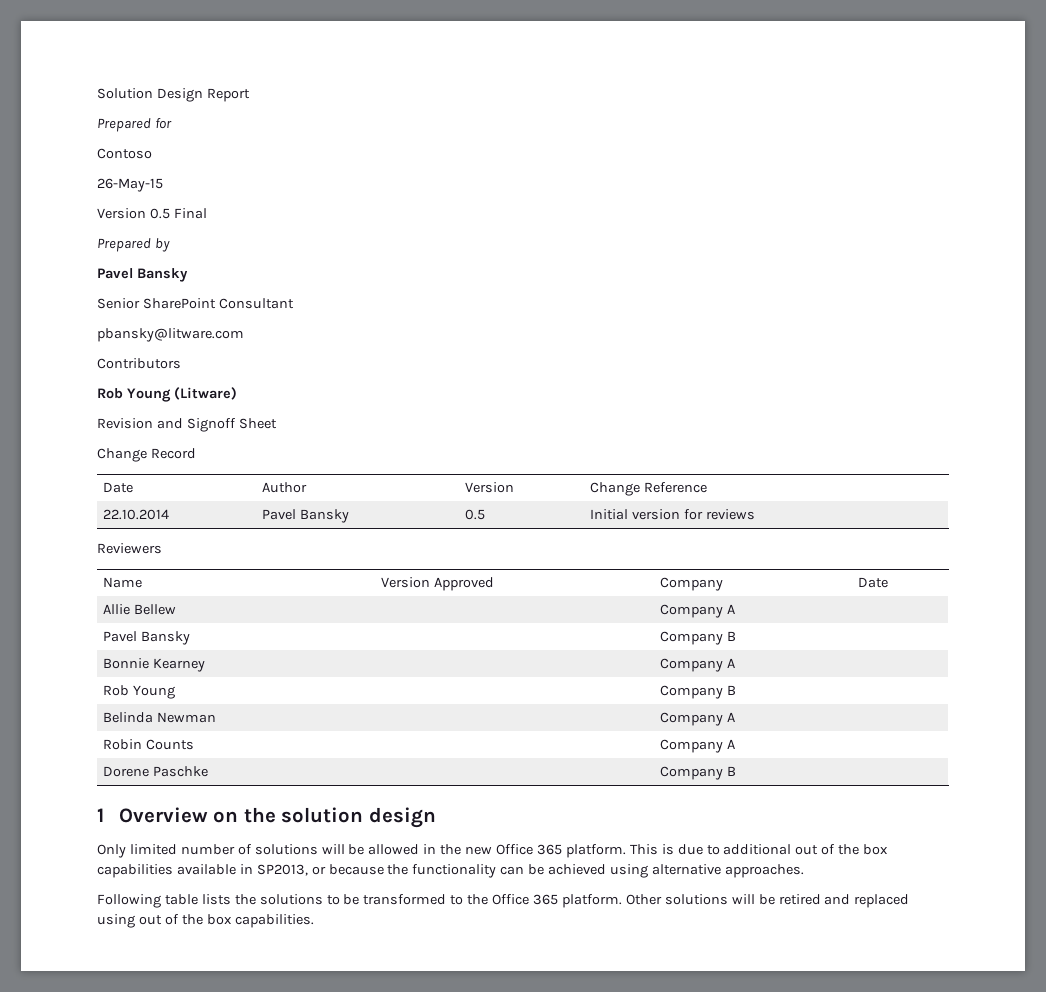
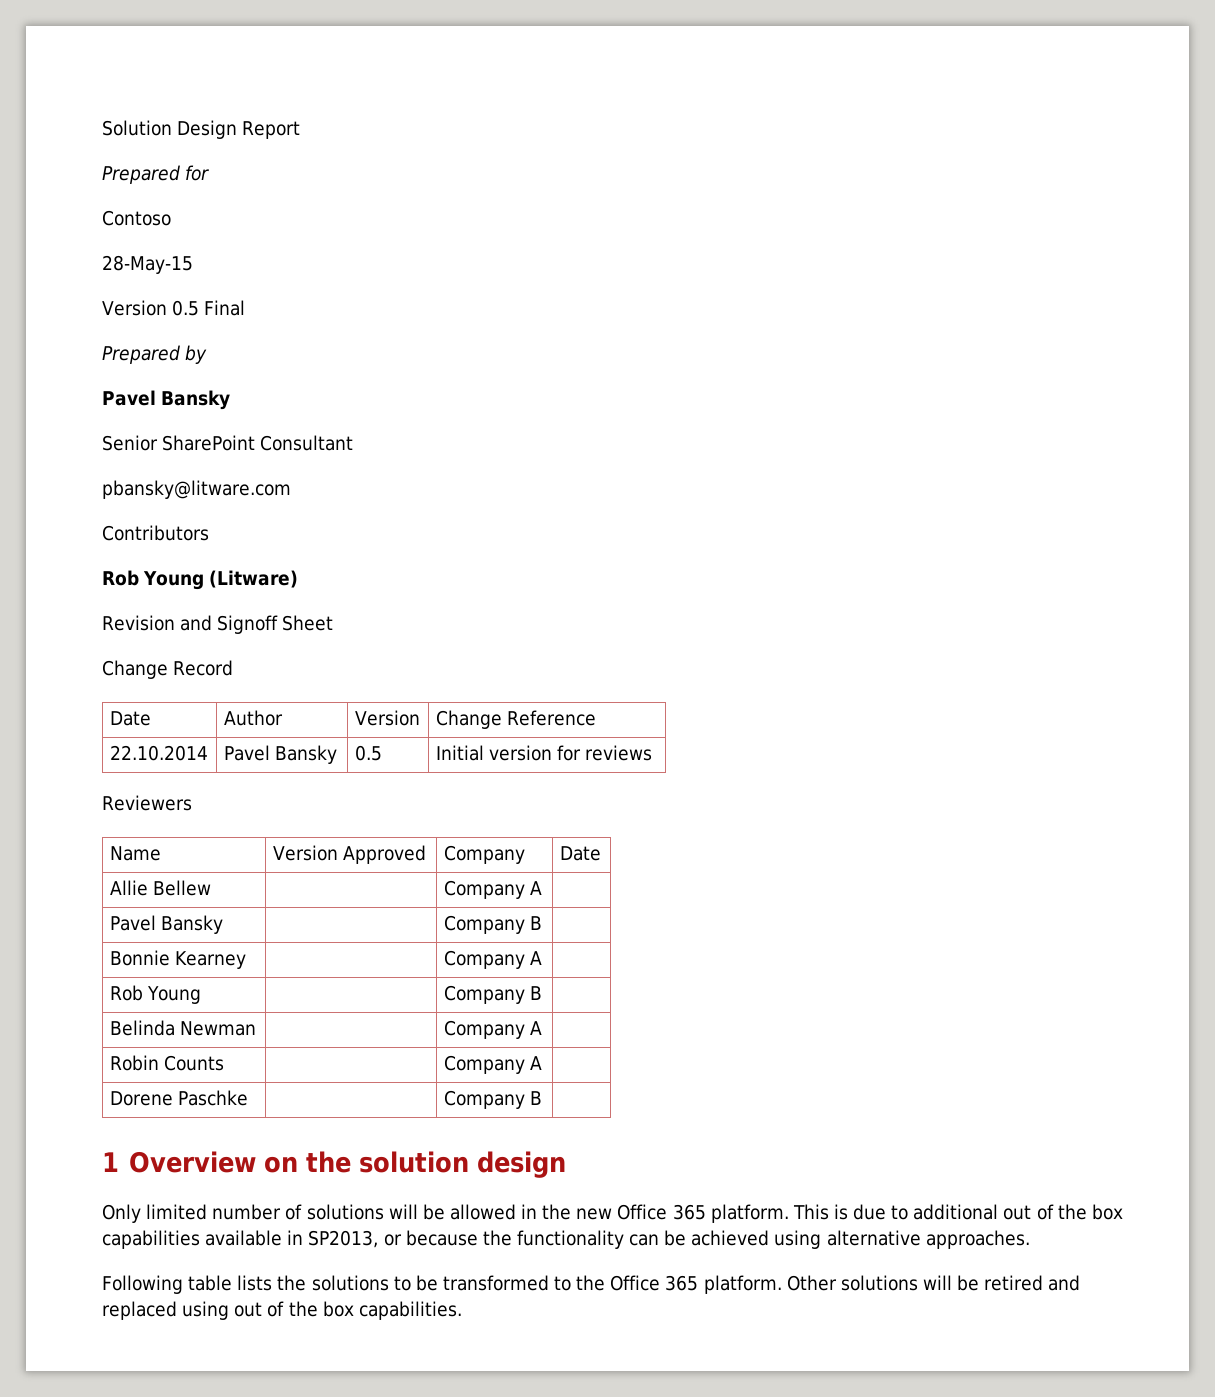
[97,178,163,192] 26-May-15 -> [102,255,193,274] 28-May-15

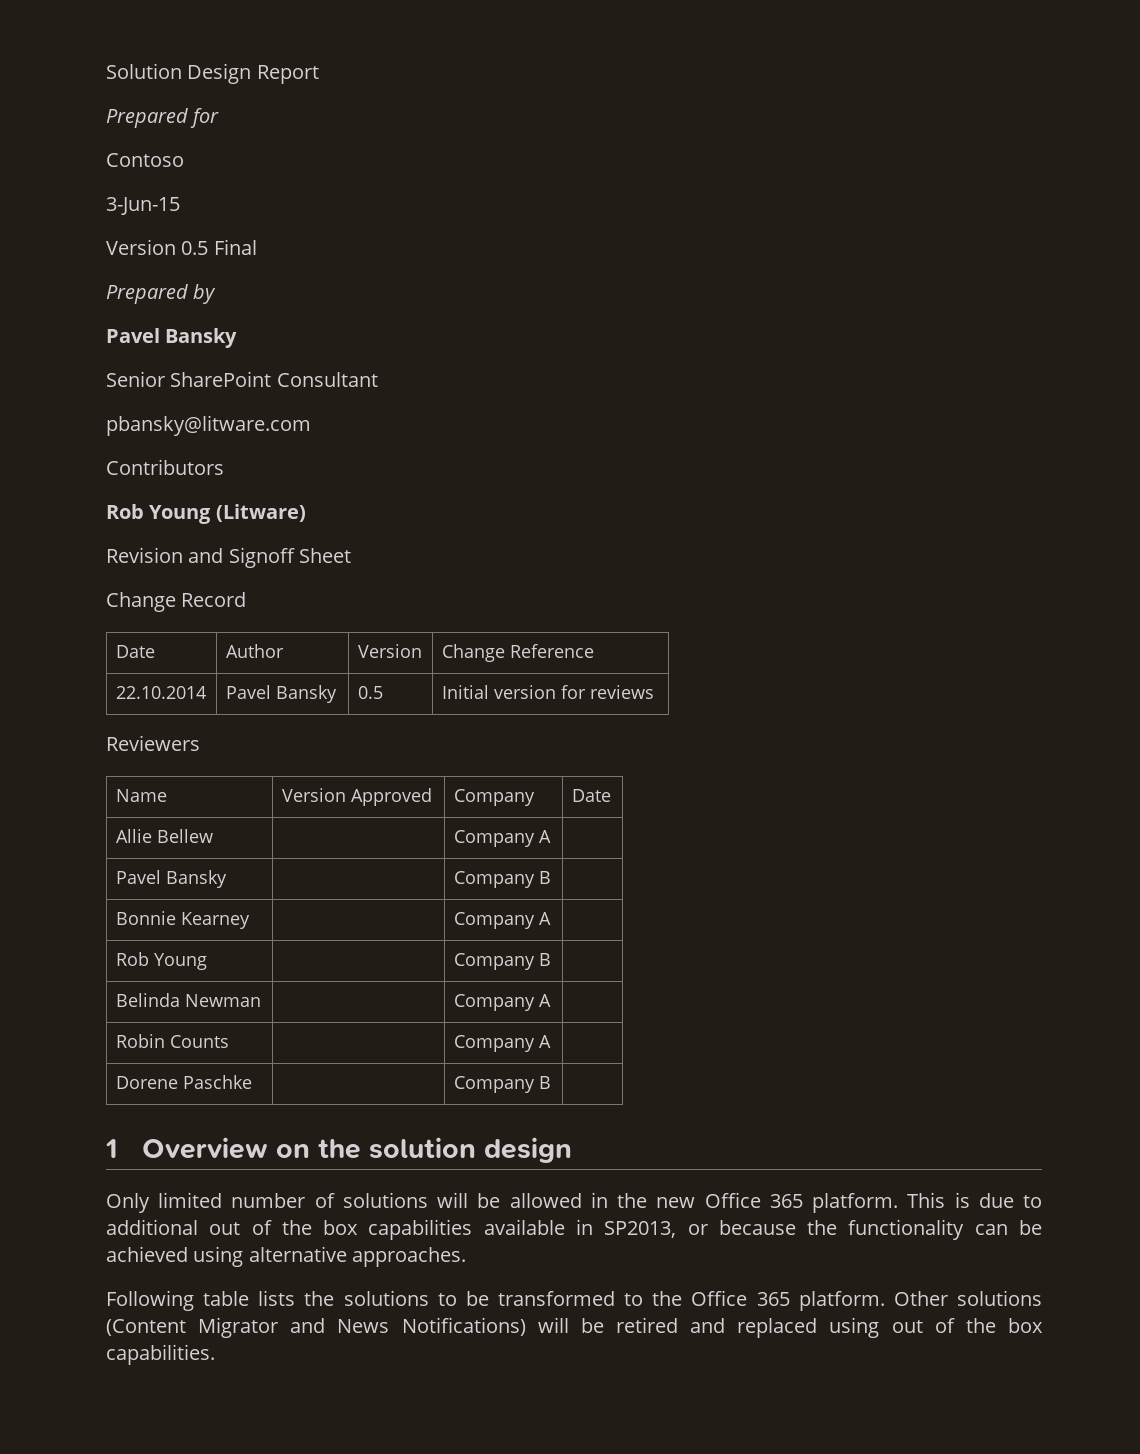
[102,255,193,274] 28-May-15 -> [106,197,180,215] 3-Jun-15
(918, 1283) none -> [106,1317,526,1338] (Content Migrator and News Notifications)

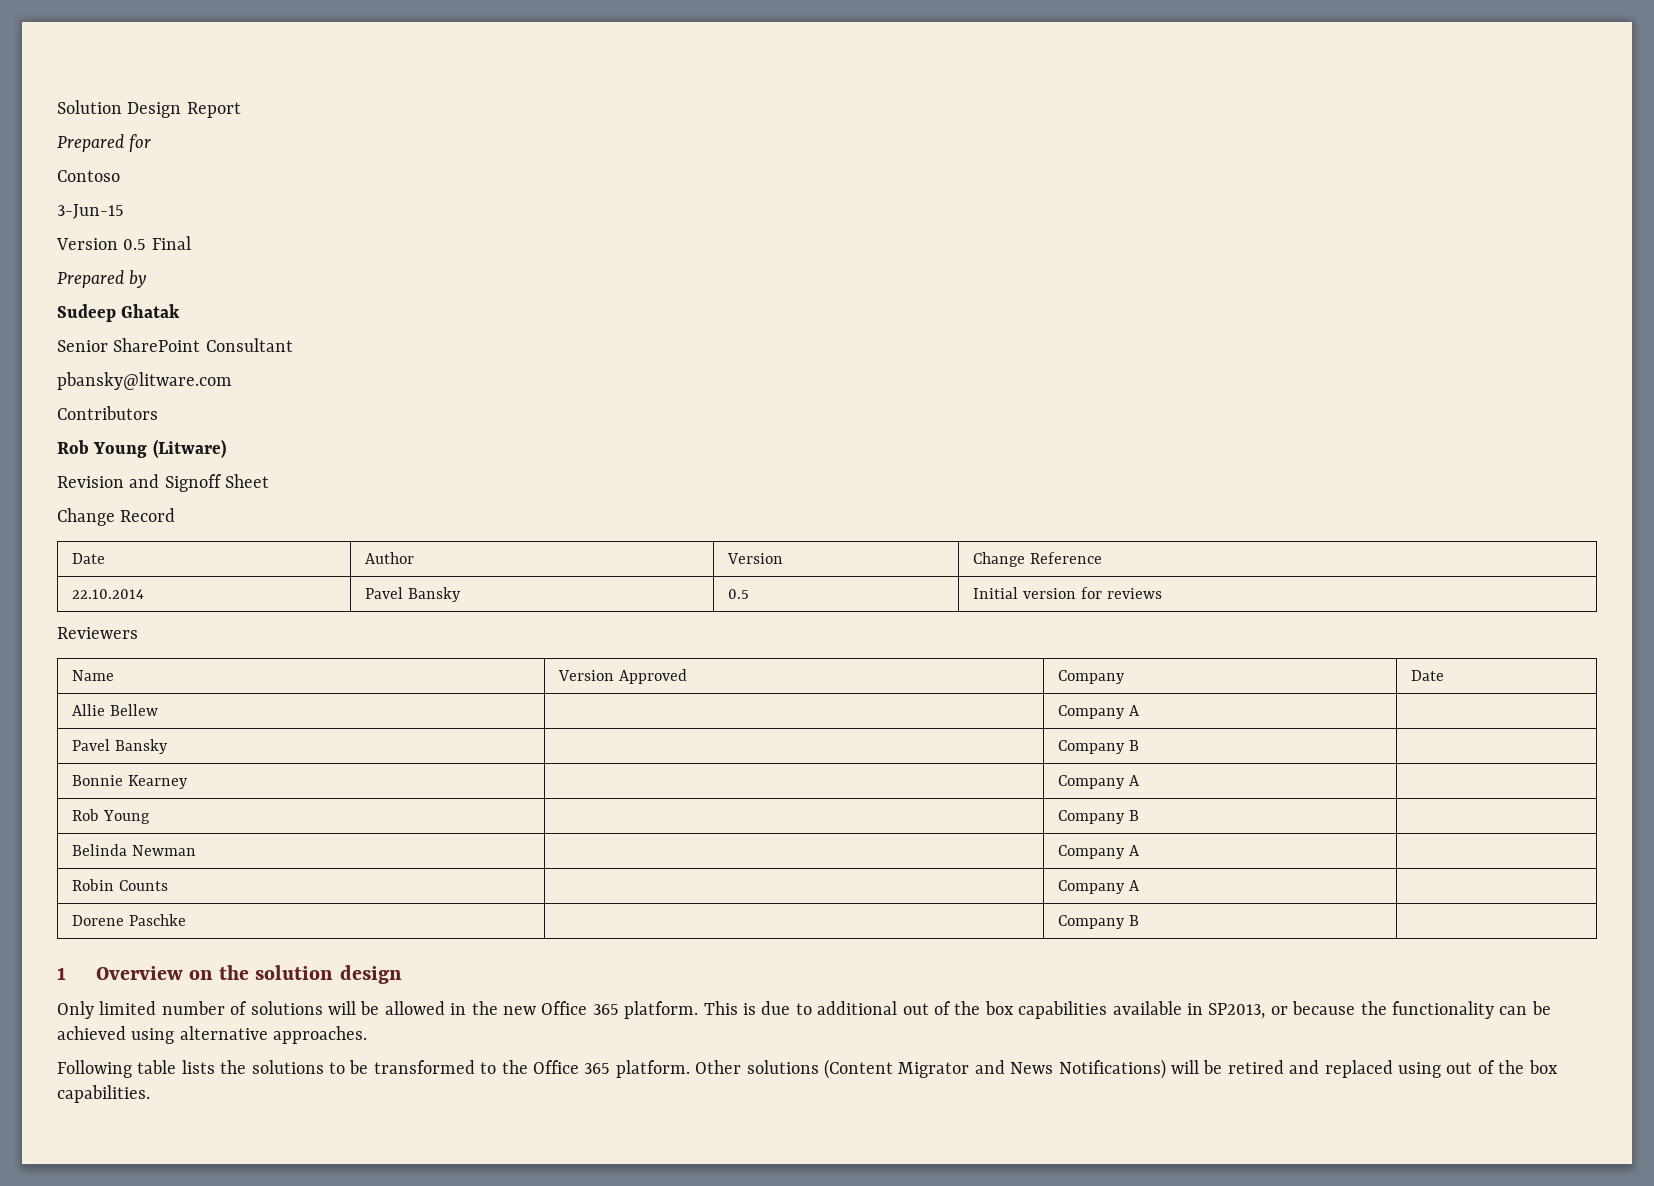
[106,328,238,348] Pavel Bansky -> [57,304,181,322] Sudeep Ghatak

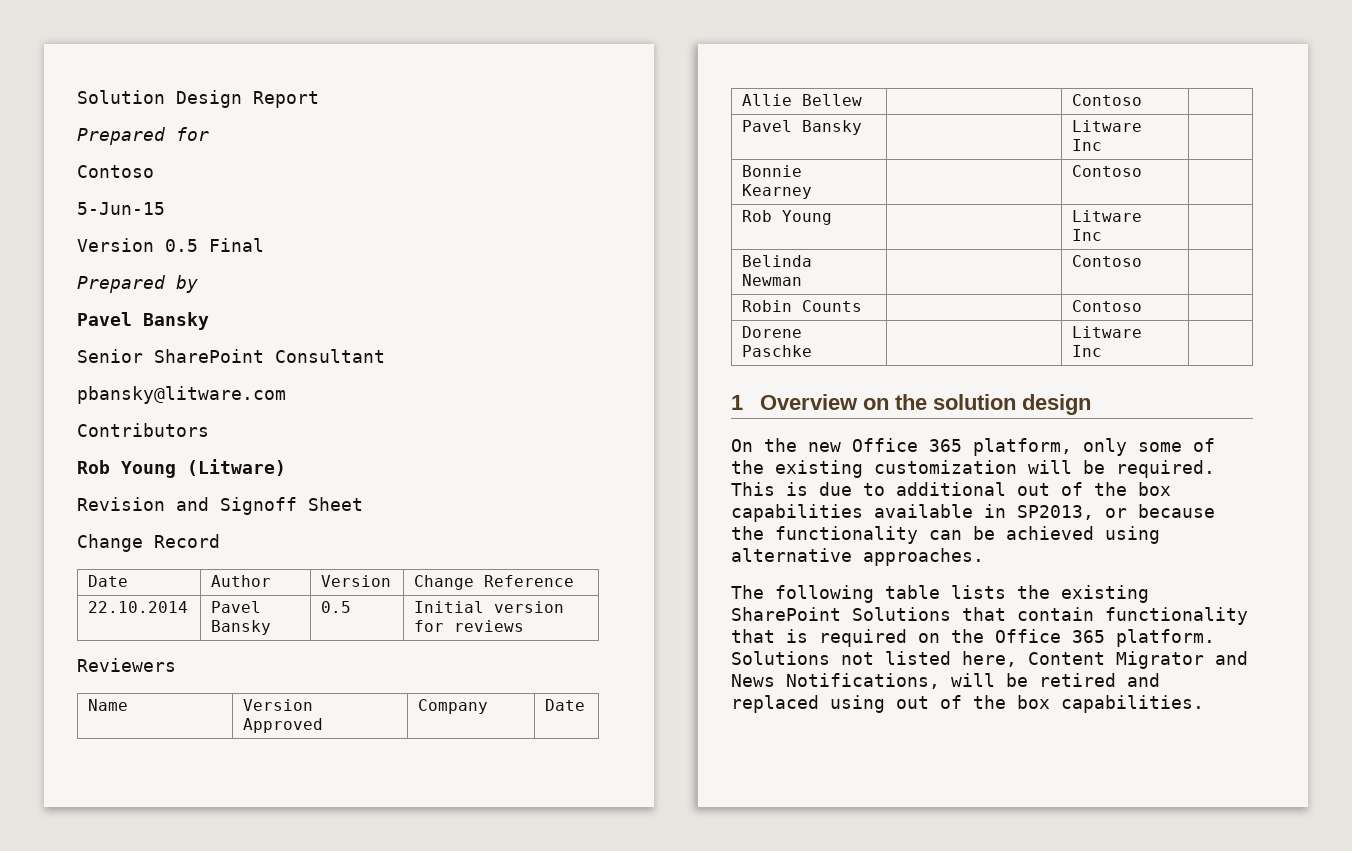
[57,204,124,219] 3-Jun-15 -> [77,202,165,215] 5-Jun-15
[57,304,181,322] Sudeep Ghatak -> [77,312,209,330] Pavel Bansky
[1058,705,1140,719] Company A -> [1072,94,1143,106] Contoso
[1058,740,1139,754] Company B -> [1072,120,1143,132] [1072,139,1103,151] Litware Inc
[1058,775,1140,789] Company A -> [1072,165,1143,177] Contoso
[1058,810,1139,824] Company B -> [1072,210,1143,222] [1072,229,1103,241] Litware Inc
[1058,845,1140,859] Company A -> [1072,255,1143,267] Contoso
[1058,880,1140,894] Company A -> [1072,300,1143,312] Contoso
[1058,915,1139,929] Company B -> [1072,326,1143,338] [1072,345,1103,357] Litware Inc
[57,1001,699,1019] Only limited number of solutions will be allowed in the new Office 365 platform. -> [731,438,1215,456] [731,460,1215,478] On the new Office 365 platform, only some of the existing customization will be required.
[57,1060,132,1078] Following -> [731,585,874,603] The following
[251,1059,893,1079] solutions to be transformed to the Office 365 platform. Other solutions (Content -> [1061,585,1149,603] [731,607,1248,625] [731,629,1215,647] [731,651,1105,667] existing SharePoint Solutions that contain functionality that is required on the Office 365 platform. Solutions not listed here, Content
[1058,1059,1166,1079] Notifications) -> [786,673,940,689] Notifications,

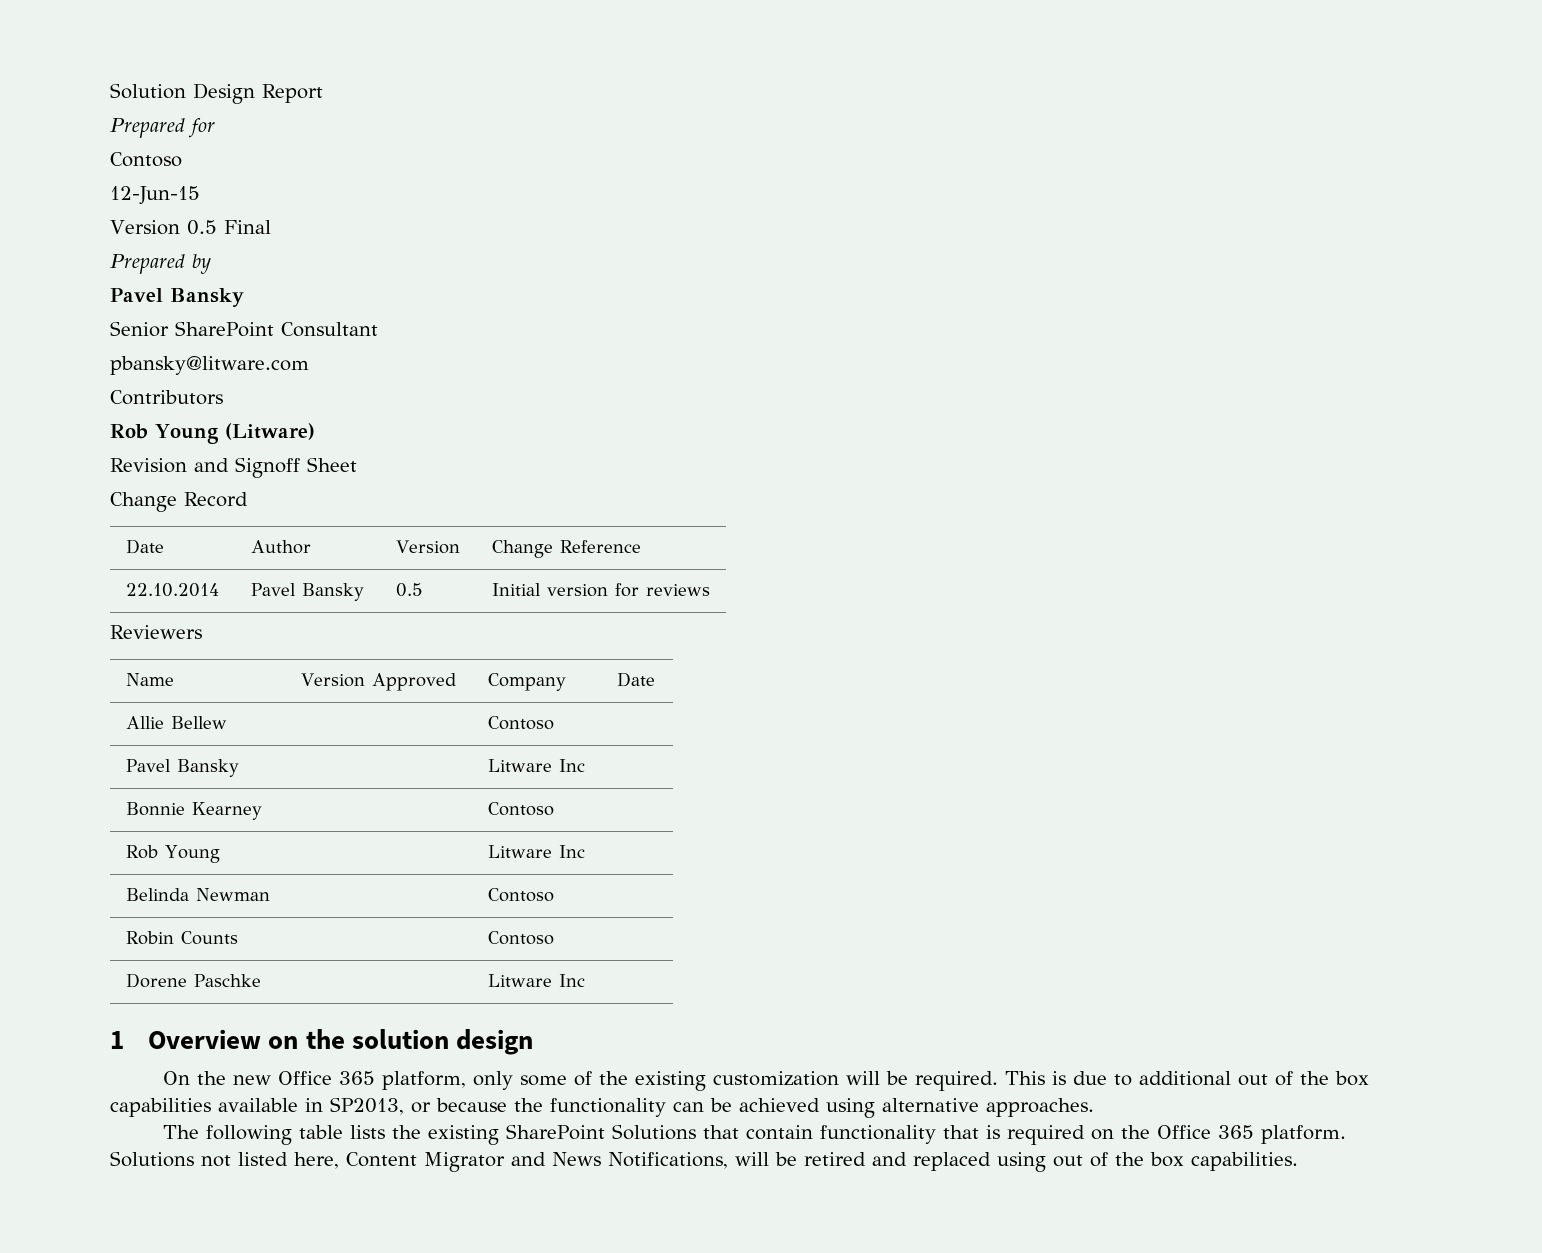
[77,202,165,215] 5-Jun-15 -> [110,186,200,205] 12-Jun-15

